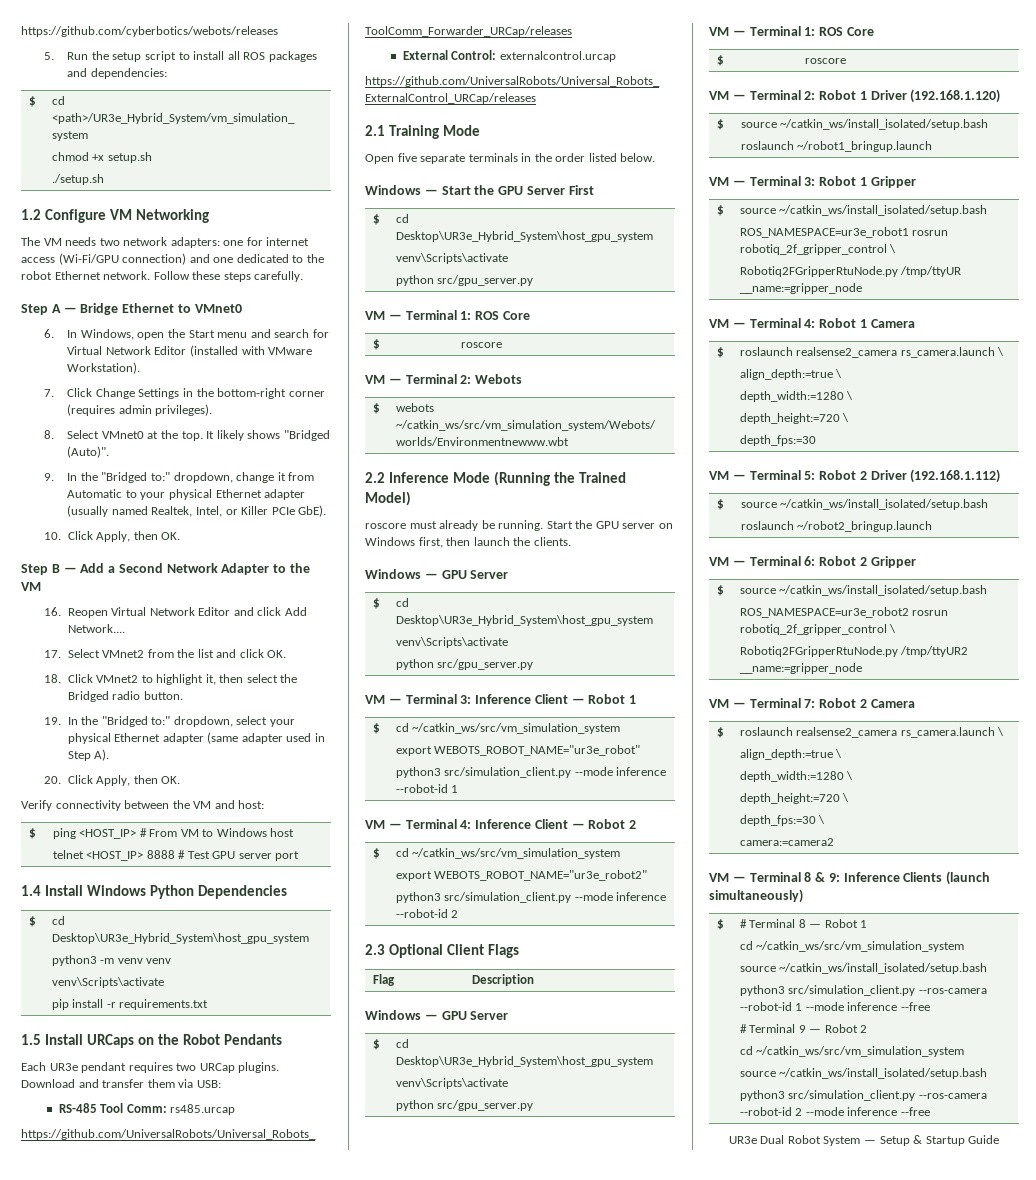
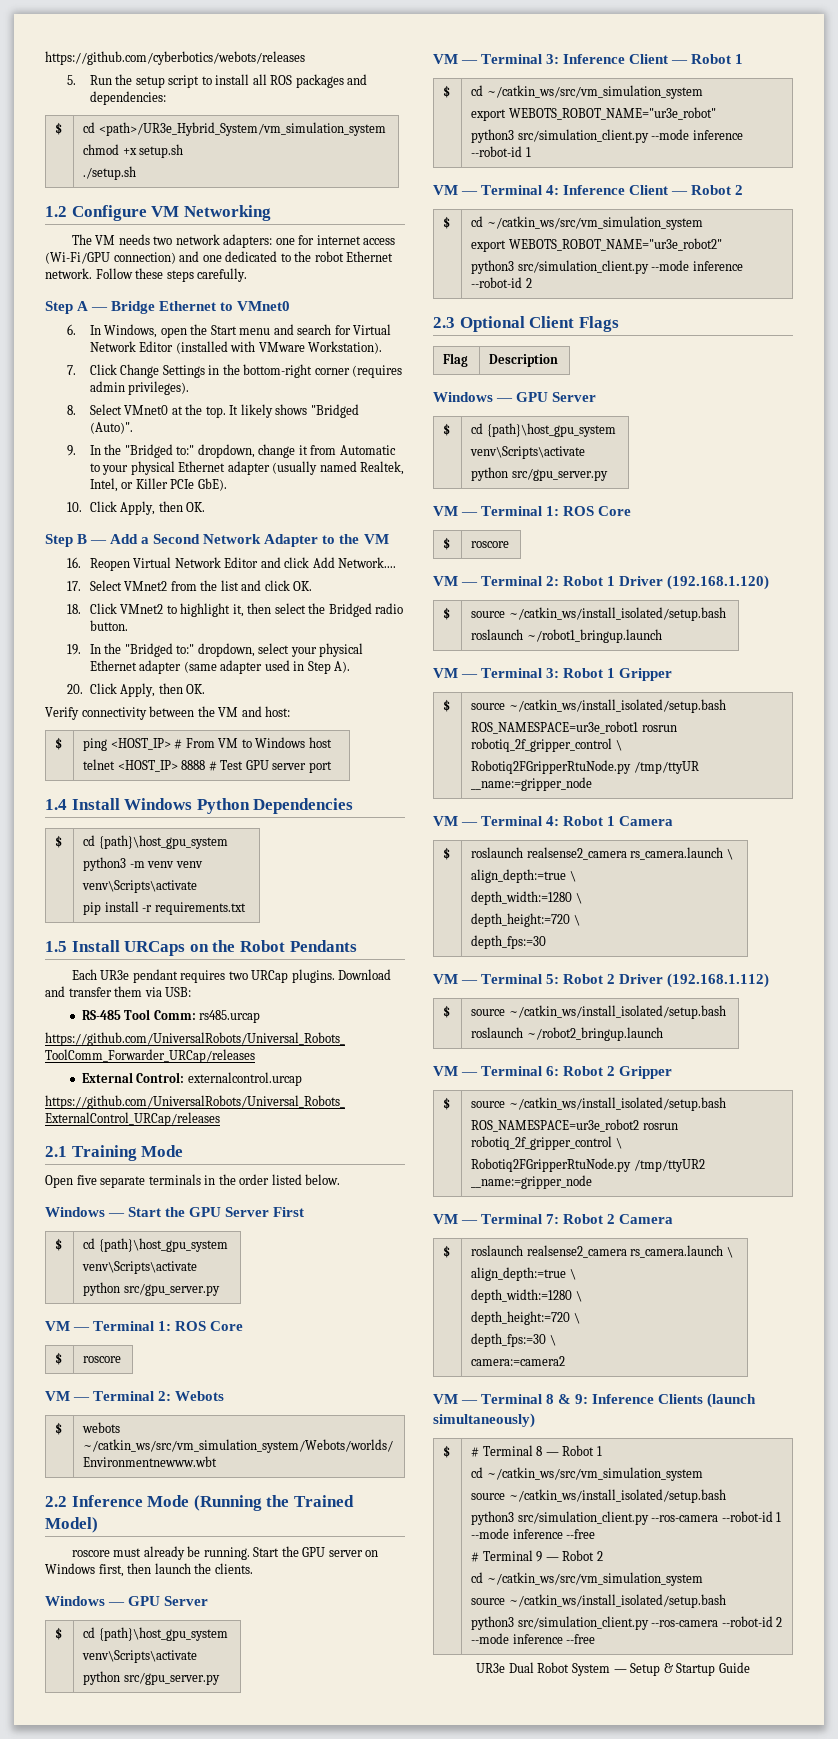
[51,933,309,944] Desktop\UR3e_Hybrid_System\host_gpu_system -> [98,835,228,849] {path}\host_gpu_system
[395,231,653,242] Desktop\UR3e_Hybrid_System\host_gpu_system -> [98,1238,228,1252] {path}\host_gpu_system
[395,615,653,626] Desktop\UR3e_Hybrid_System\host_gpu_system -> [98,1627,228,1641] {path}\host_gpu_system
[395,1056,653,1067] Desktop\UR3e_Hybrid_System\host_gpu_system -> [486,423,616,437] {path}\host_gpu_system

